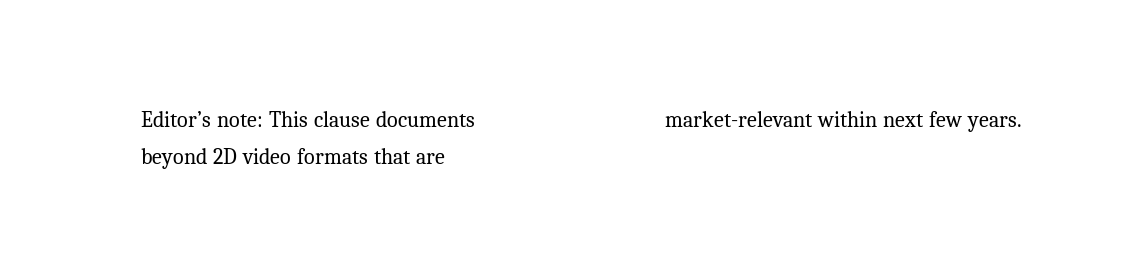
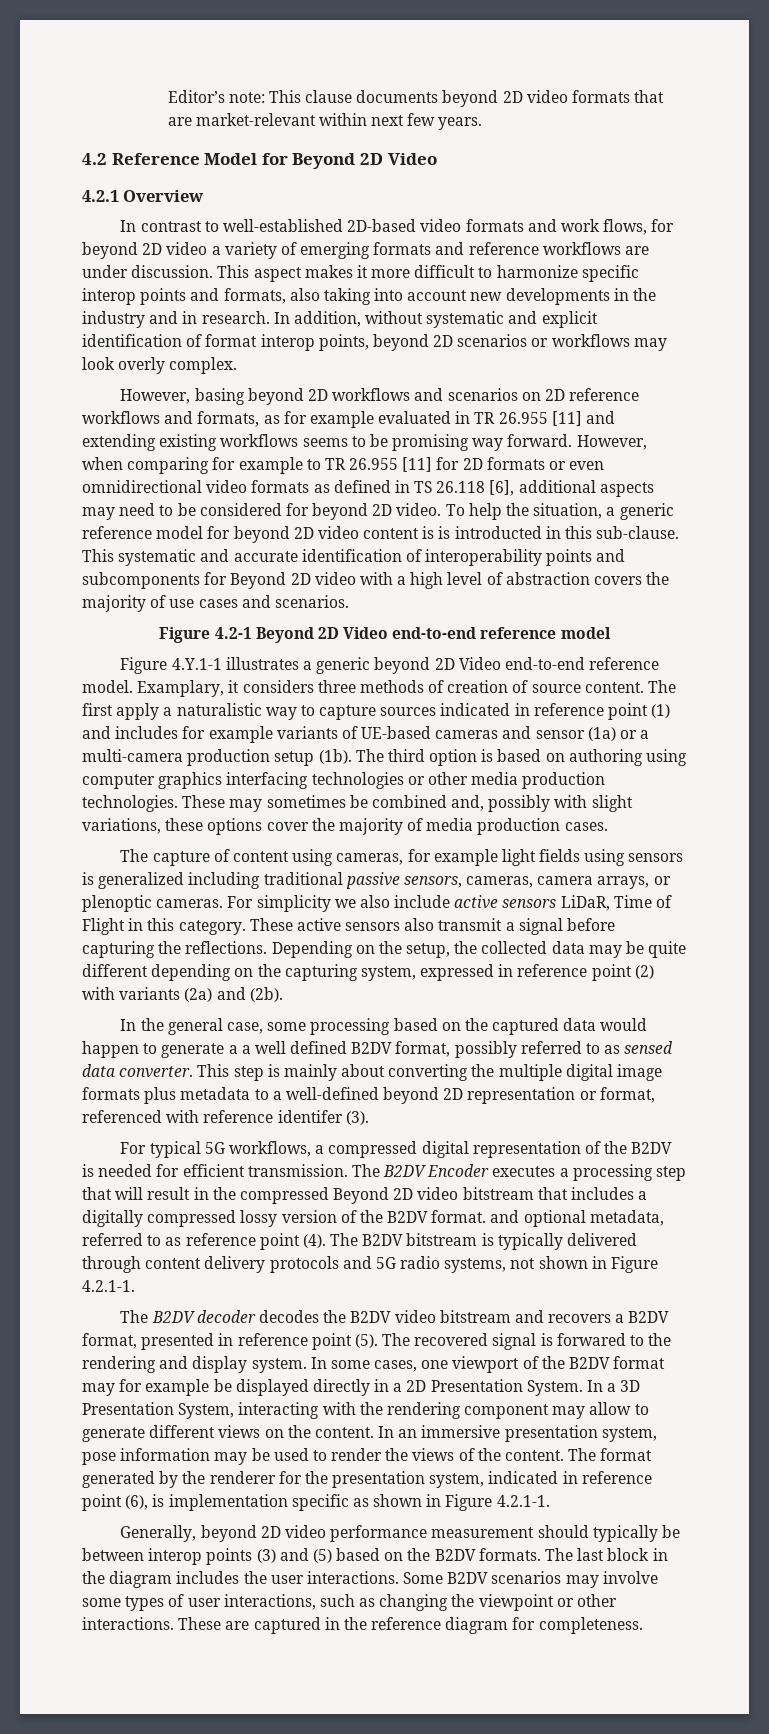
(1022, 124) none -> [82,153,437,169] [82,190,205,202] [120,219,675,235] [82,242,650,259] [82,265,639,282] [82,288,657,305] [82,311,598,328] [82,334,667,351] [82,357,238,374] [120,388,640,405] [82,411,616,428] [82,434,647,451] [82,457,605,474] [82,480,654,497] [82,503,674,520] [82,526,680,543] [82,549,626,566] [82,572,670,589] [82,595,349,612] [159,627,611,643] [120,657,660,674] [82,680,677,697] [82,703,671,720] [82,726,650,743] [82,749,688,766] [82,772,606,789] [82,795,633,812] [82,818,608,835] [120,849,684,866] [82,872,671,889] [82,895,673,912] [82,918,616,935] [82,941,687,958] [82,964,654,981] [82,987,283,1002] [120,1018,648,1035] [82,1041,674,1058] [82,1064,663,1081] [82,1087,655,1104] [82,1110,369,1125] [120,1141,673,1158] [82,1164,687,1181] [82,1187,648,1204] [82,1210,664,1227] [82,1233,638,1250] [82,1256,659,1273] [82,1280,135,1292] [120,1310,670,1323] [82,1333,672,1350] [82,1356,666,1373] [82,1379,641,1396] [82,1402,649,1419] [82,1425,657,1442] [82,1448,653,1465] [82,1471,652,1488] [82,1494,550,1511] [120,1525,680,1542] [82,1548,668,1565] [82,1571,658,1588] [82,1594,618,1611] [82,1617,643,1634] // 4.2 Reference Model for Beyond 2D Video // 4.2.1 Overview // In contrast to well-established 2D-based video formats and work flows, for beyond 2D video a variety of emerging formats and reference workflows are under discussion. This aspect makes it more difficult to harmonize specific interop points and formats, also taking into account new developments in the industry and in research. In addition, without systematic and explicit identification of format interop points, beyond 2D scenarios or workflows may look overly complex. // However, basing beyond 2D workflows and scenarios on 2D reference workflows and formats, as for example evaluated in TR 26.955 [11] and extending existing workflows seems to be promising way forward. However, when comparing for example to TR 26.955 [11] for 2D formats or even omnidirectional video formats as defined in TS 26.118 [6], additional aspects may need to be considered for beyond 2D video. To help the situation, a generic reference model for beyond 2D video content is is introducted in this sub-clause. This systematic and accurate identification of interoperability points and subcomponents for Beyond 2D video with a high level of abstraction covers the majority of use cases and scenarios. // Figure 4.2-1 Beyond 2D Video end-to-end reference model // Figure 4.Y.1-1 illustrates a generic beyond 2D Video end-to-end reference model. Examplary, it considers three methods of creation of source content. The first apply a naturalistic way to capture sources indicated in reference point (1) and includes for example variants of UE-based cameras and sensor (1a) or a multi-camera production setup (1b). The third option is based on authoring using computer graphics interfacing technologies or other media production technologies. These may sometimes be combined and, possibly with slight variations, these options cover the majority of media production cases. // The capture of content using cameras, for example light fields using sensors is generalized including traditional passive sensors, cameras, camera arrays, or plenoptic cameras. For simplicity we also include active sensors LiDaR, Time of Flight in this category. These active sensors also transmit a signal before capturing the reflections. Depending on the setup, the collected data may be quite different depending on the capturing system, expressed in reference point (2) with variants (2a) and (2b). // In the general case, some processing based on the captured data would happen to generate a a well defined B2DV format, possibly referred to as sensed data converter. This step is mainly about converting the multiple digital image formats plus metadata to a well-defined beyond 2D representation or format, referenced with reference identifer (3). // For typical 5G workflows, a compressed digital representation of the B2DV is needed for efficient transmission. The B2DV Encoder executes a processing step that will result in the compressed Beyond 2D video bitstream that includes a digitally compressed lossy version of the B2DV format. and optional metadata, referred to as reference point (4). The B2DV bitstream is typically delivered through content delivery protocols and 5G radio systems, not shown in Figure 4.2.1-1. // The B2DV decoder decodes the B2DV video bitstream and recovers a B2DV format, presented in reference point (5). The recovered signal is forwared to the rendering and display system. In some cases, one viewport of the B2DV format may for example be displayed directly in a 2D Presentation System. In a 3D Presentation System, interacting with the rendering component may allow to generate different views on the content. In an immersive presentation system, pose information may be used to render the views of the content. The format generated by the renderer for the presentation system, indicated in reference point (6), is implementation specific as shown in Figure 4.2.1-1. // Generally, beyond 2D video performance measurement should typically be between interop points (3) and (5) based on the B2DV formats. The last block in the diagram includes the user interactions. Some B2DV scenarios may involve some types of user interactions, such as changing the viewpoint or other interactions. These are captured in the reference diagram for completeness.

